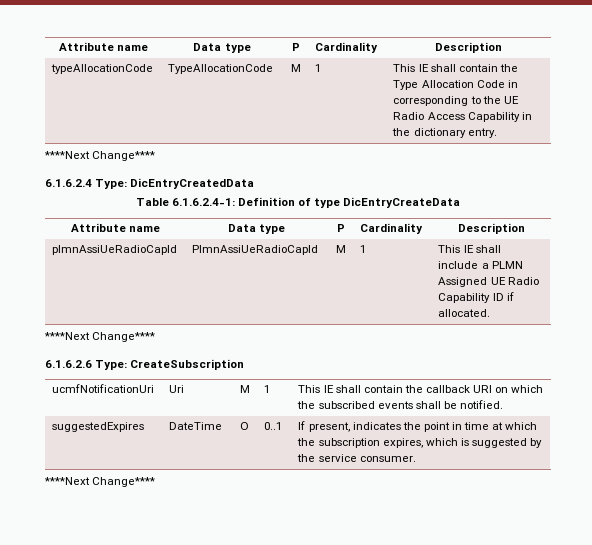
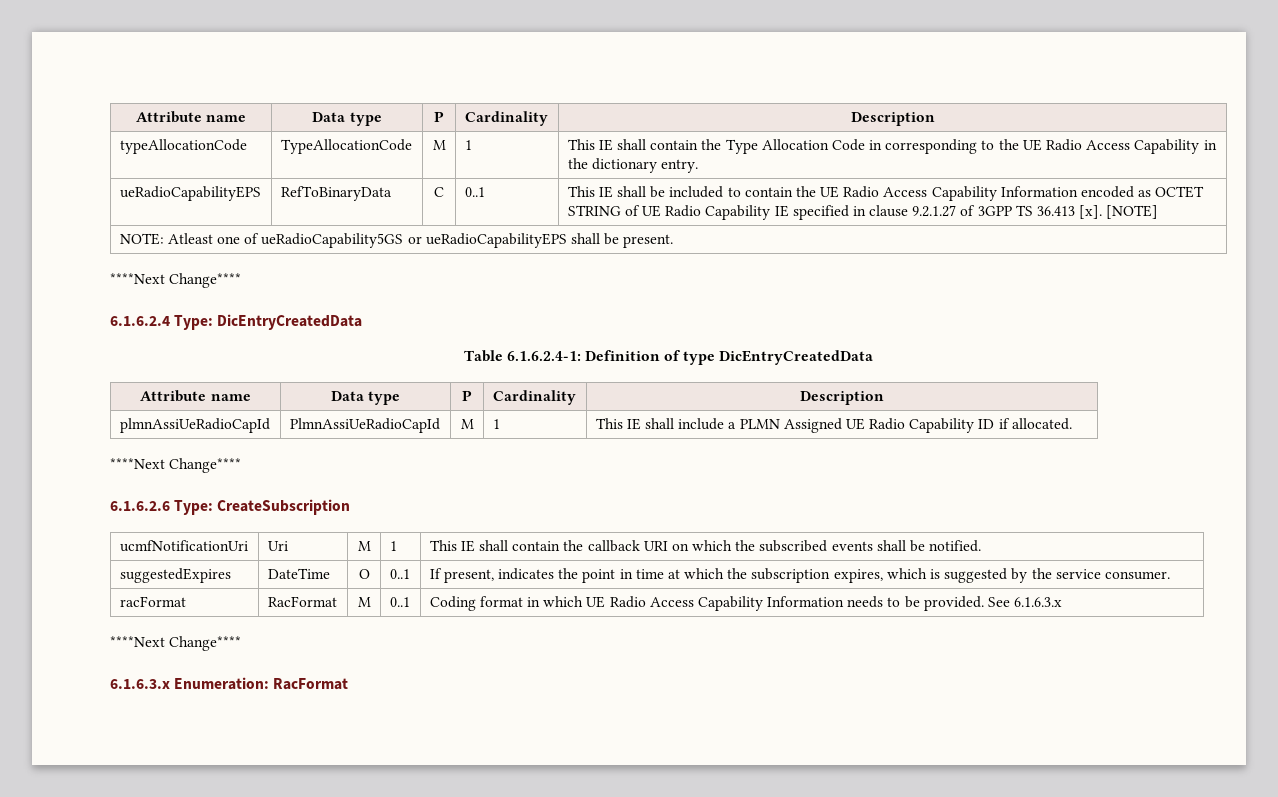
(497, 133) none -> [119,186,261,201] [280,186,392,201] [434,187,444,197] [464,187,485,197] [567,186,1205,201] [567,205,1159,220] [119,233,674,248] // ueRadioCapabilityEPS | RefToBinaryData | C | 0..1 | This IE shall be included to contain the UE Radio Access Capability Information encoded as OCTET STRING of UE Radio Capability IE specified in clause 9.2.1.27 of 3GPP TS 36.413 [x]. [NOTE] // NOTE: Atleast one of ueRadioCapability5GS or ueRadioCapabilityEPS shall be present.
[343,197,461,208] DicEntryCreateData -> [719,350,874,365] DicEntryCreatedData
[44,477,156,487] // ****Next Change**** -> [119,596,186,607] [267,596,337,607] [357,597,371,607] [389,597,410,607] [429,596,1063,611] [110,636,242,651] [110,677,349,690] // racFormat | RacFormat | M | 0..1 | Coding format in which UE Radio Access Capability Information needs to be provided. See 6.1.6.3.x // ****Next Change**** // 6.1.6.3.x Enumeration: RacFormat

